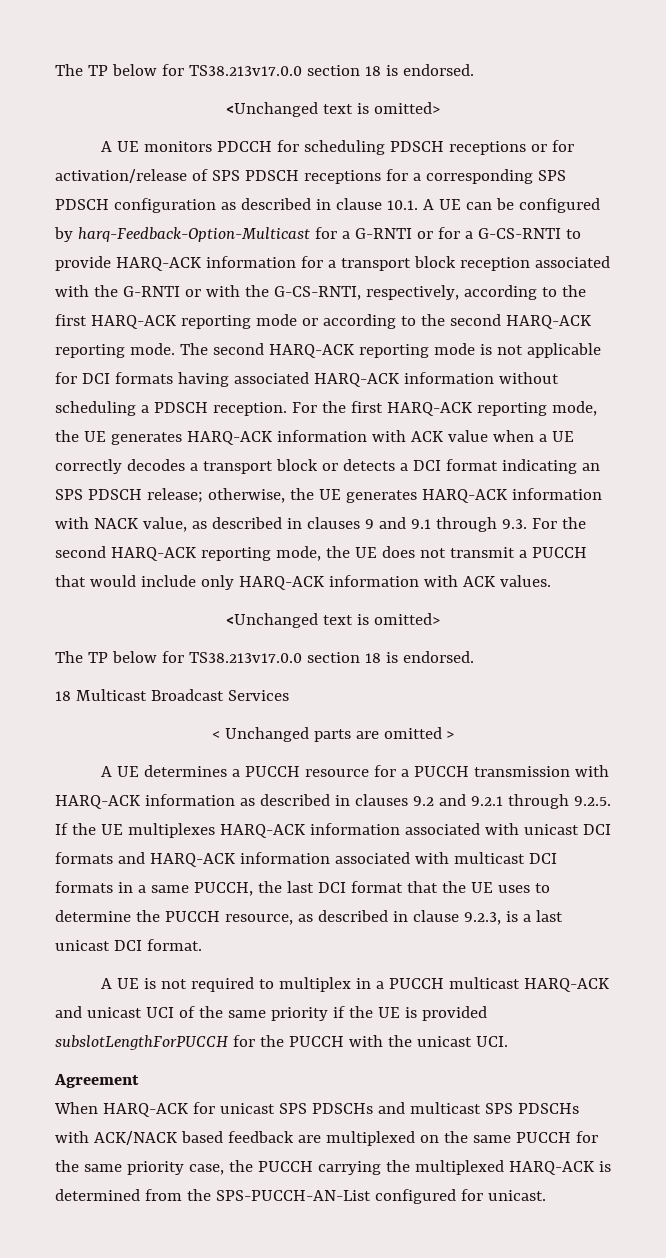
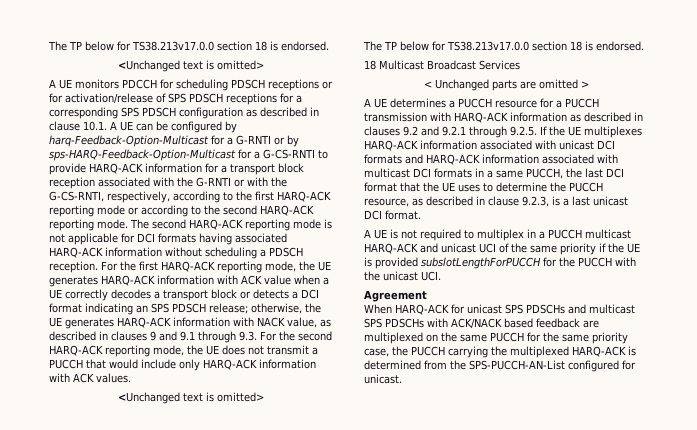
(433, 235) none -> [287,135,299,147] [49,149,236,161] by sps-HARQ-Feedback-Option-Multicast

